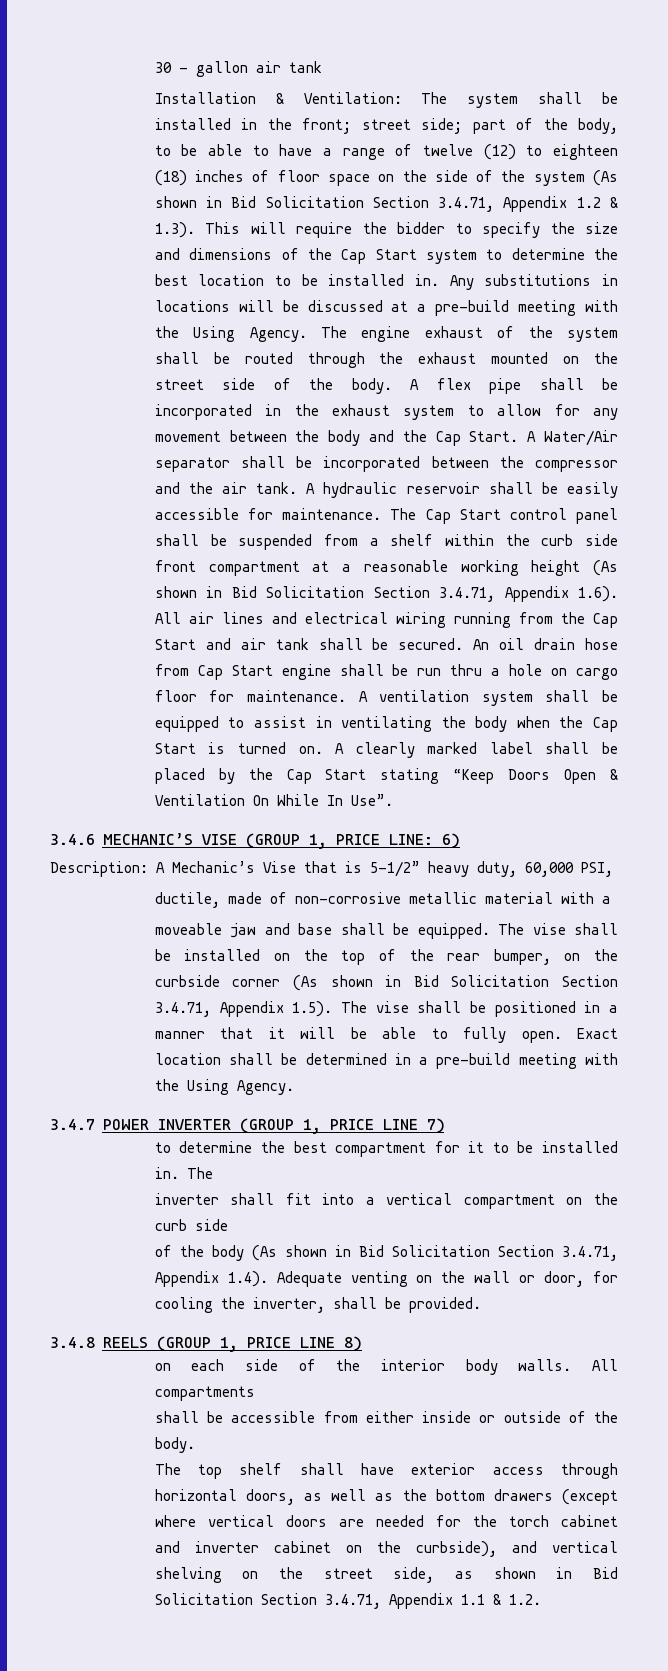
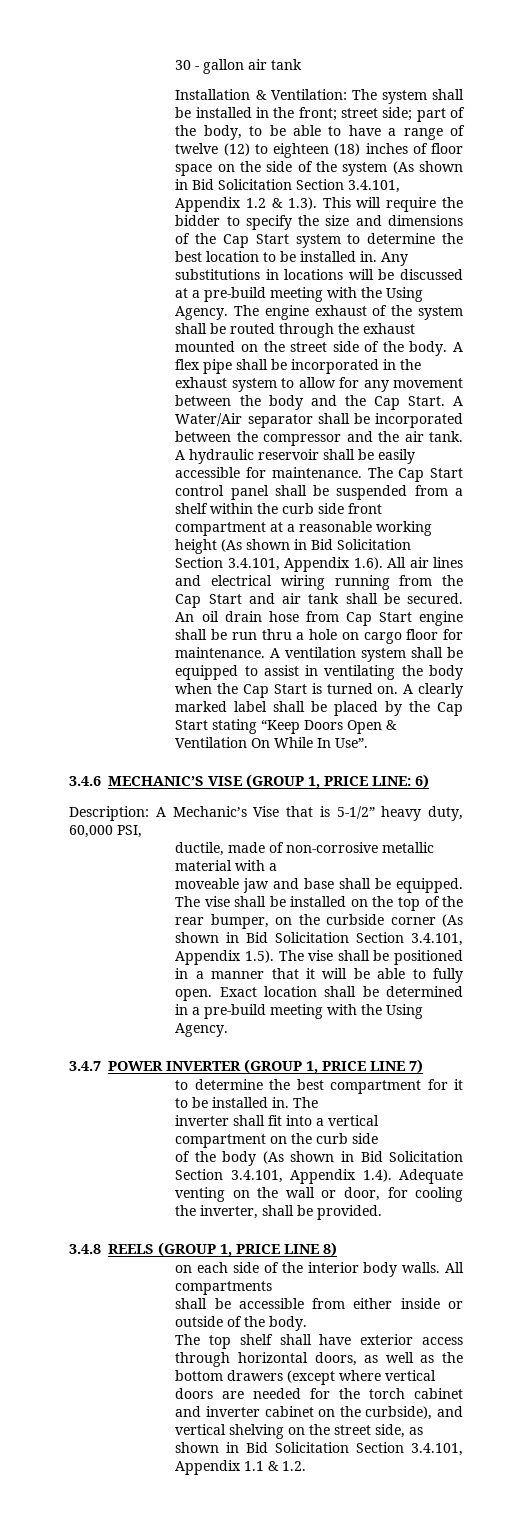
[438,197,495,212] 3.4.71, -> [348,180,401,193] 3.4.101,
[439,587,496,602] 3.4.71, -> [227,558,280,571] 3.4.101,
[154,1002,211,1017] 3.4.71, -> [411,933,463,946] 3.4.101,
[562,1246,618,1261] 3.4.71, -> [230,1170,283,1183] 3.4.101,
[324,1594,381,1609] 3.4.71, -> [411,1443,463,1456] 3.4.101,

